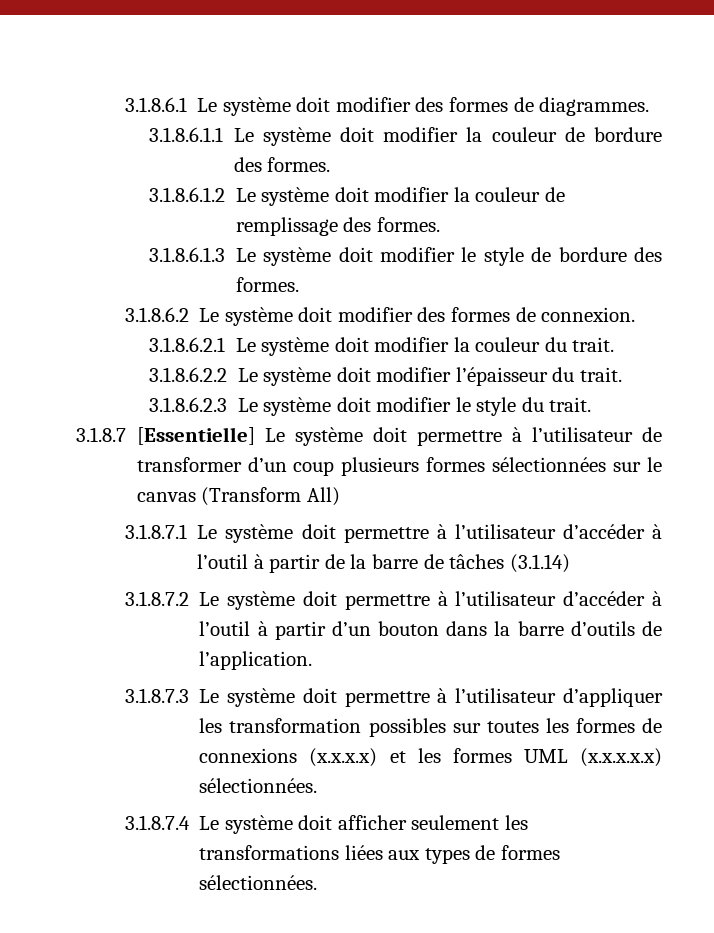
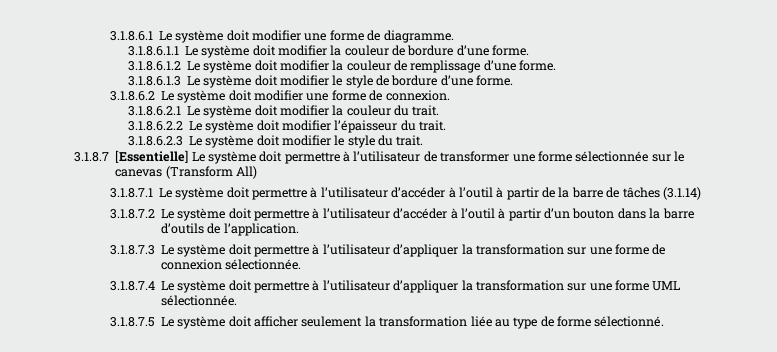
[415,97,650,116] des formes de diagrammes. -> [304,30,454,43] une forme de diagramme.
[233,157,331,172] des formes. -> [456,45,530,56] d’une forme.
[343,217,440,232] des formes. -> [483,60,557,71] d’une forme.
[634,247,663,262] [235,277,299,292] des formes. -> [440,75,514,86] d’une forme.
[417,307,511,322] des formes -> [306,90,366,101] une forme
[247,457,607,476] d’un coup plusieurs formes sélectionnées -> [512,151,649,162] une forme sélectionnée
[136,492,196,502] canvas -> [115,169,163,177] canevas
[199,718,662,737] [199,748,662,767] [199,778,318,793] [125,815,191,830] les transformation possibles sur toutes les formes de connexions (x.x.x.x) et les formes UML (x.x.x.x.x) sélectionnées. // 3.1.8.7.4 -> [461,244,666,255] [160,259,302,270] [109,280,681,293] [160,295,237,306] [109,317,155,327] la transformation sur une forme de connexion sélectionnée. // 3.1.8.7.4 Le système doit permettre à l’utilisateur d’appliquer la transformation sur une forme UML sélectionnée. // 3.1.8.7.5
[505,815,529,830] [199,845,561,864] [199,875,318,890] les transformations liées aux types de formes sélectionnées. -> [364,316,665,329] la transformation liée au type de forme sélectionné.

